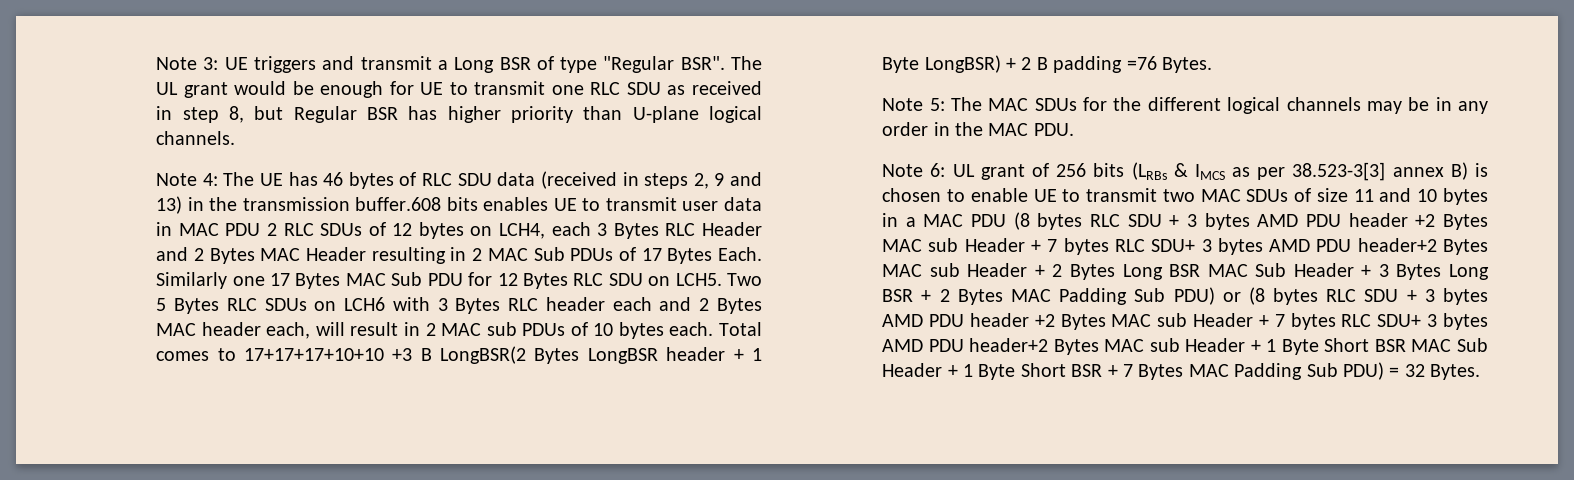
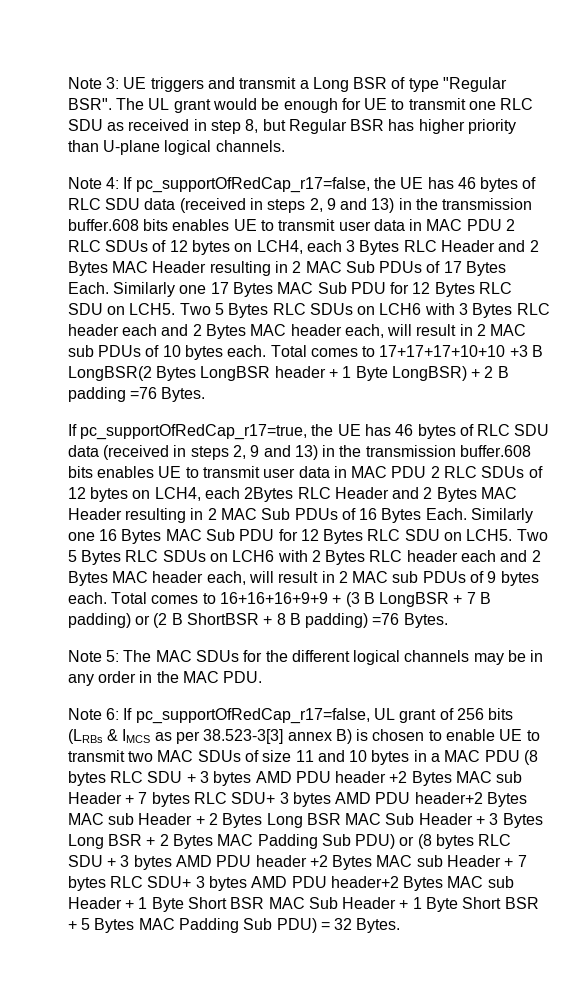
[223,172,255,186] The -> [123,177,396,193] If pc_supportOfRedCap_r17=false, the
(1212, 65) none -> [67,424,550,440] [67,445,532,460] [67,466,543,478] [67,487,518,502] [67,508,534,523] [67,529,548,544] [67,550,541,565] [67,571,539,586] [67,592,492,607] [67,613,448,628] // If pc_supportOfRedCap_r17=true, the UE has 46 bytes of RLC SDU data (received in steps 2, 9 and 13) in the transmission buffer.608 bits enables UE to transmit user data in MAC PDU 2 RLC SDUs of 12 bytes on LCH4, each 2Bytes RLC Header and 2 Bytes MAC Header resulting in 2 MAC Sub PDUs of 16 Bytes Each. Similarly one 16 Bytes MAC Sub PDU for 12 Bytes RLC SDU on LCH5. Two 5 Bytes RLC SDUs on LCH6 with 2 Bytes RLC header each and 2 Bytes MAC header each, will result in 2 MAC sub PDUs of 9 bytes each. Total comes to 16+16+16+9+9 + (3 B LongBSR + 7 B padding) or (2 B ShortBSR + 8 B padding) =76 Bytes.
(946, 170) none -> [123,708,370,724] If pc_supportOfRedCap_r17=false,
[1122,364,1133,377] 7 -> [80,918,90,930] 5

